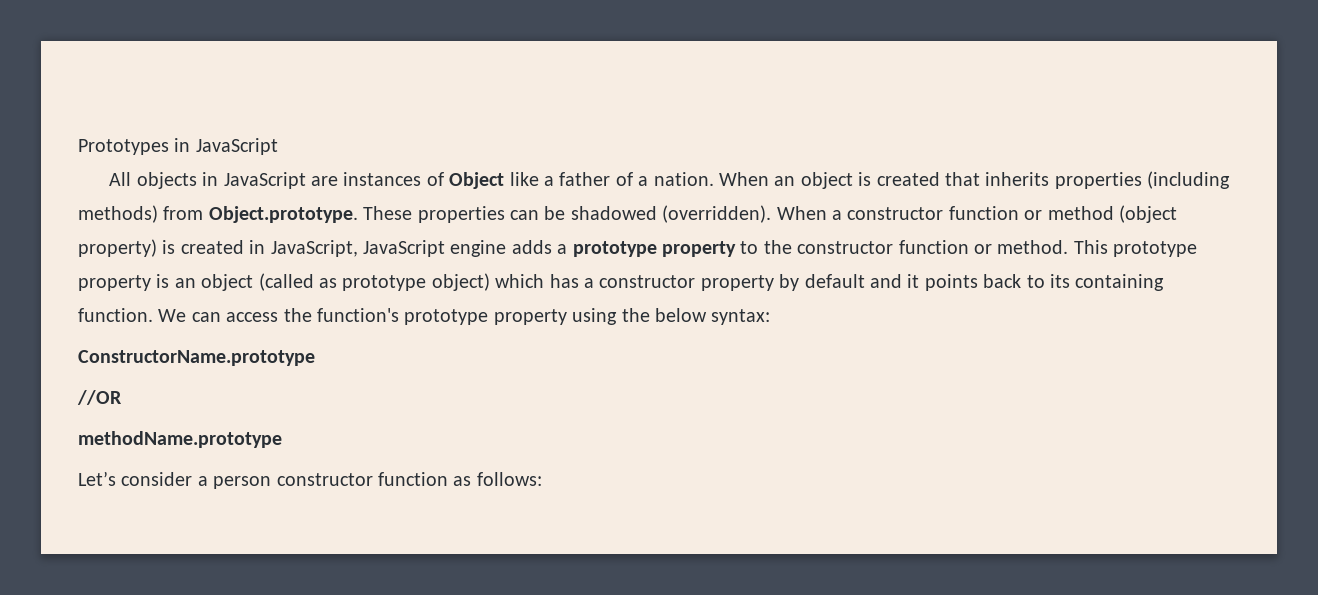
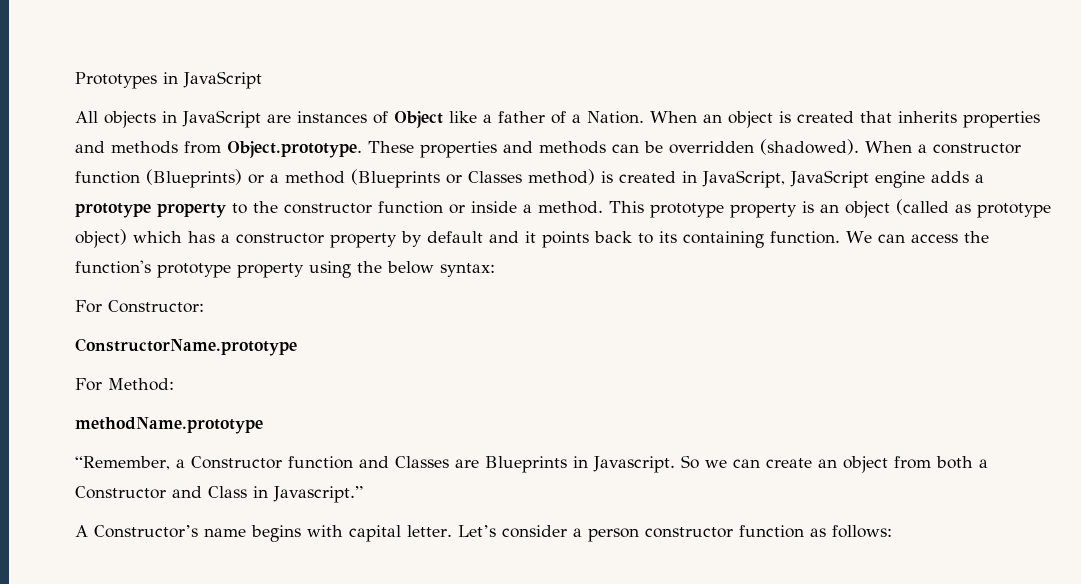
[653,172,714,186] nation. -> [587,111,644,124] Nation.
[1147,171,1231,189] [78,205,158,223] (including methods) -> [75,141,178,154] and methods
[509,205,1177,223] [78,239,157,257] can be shadowed (overridden). When a constructor function or method (object property) -> [503,139,1021,155] [75,169,595,188] and methods can be overridden (shadowed). When a constructor function (Blueprints) or a method (Blueprints or Classes method)
(992, 249) none -> [471,201,532,213] inside a
(771, 317) none -> [75,300,204,313] // For Constructor:
[77,390,122,405] //OR -> [75,378,174,391] For Method:
(282, 439) none -> [75,455,988,473] [75,486,363,503] [75,525,452,542] “Remember, a Constructor function and Classes are Blueprints in Javascript. So we can create an object from both a Constructor and Class in Javascript.” // A Constructor’s name begins with capital letter.

